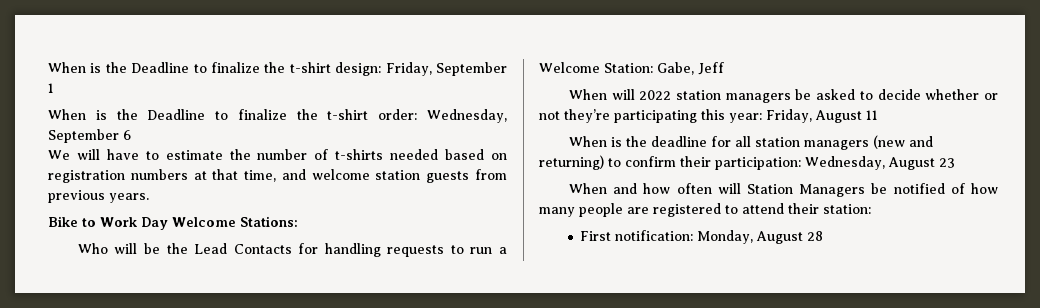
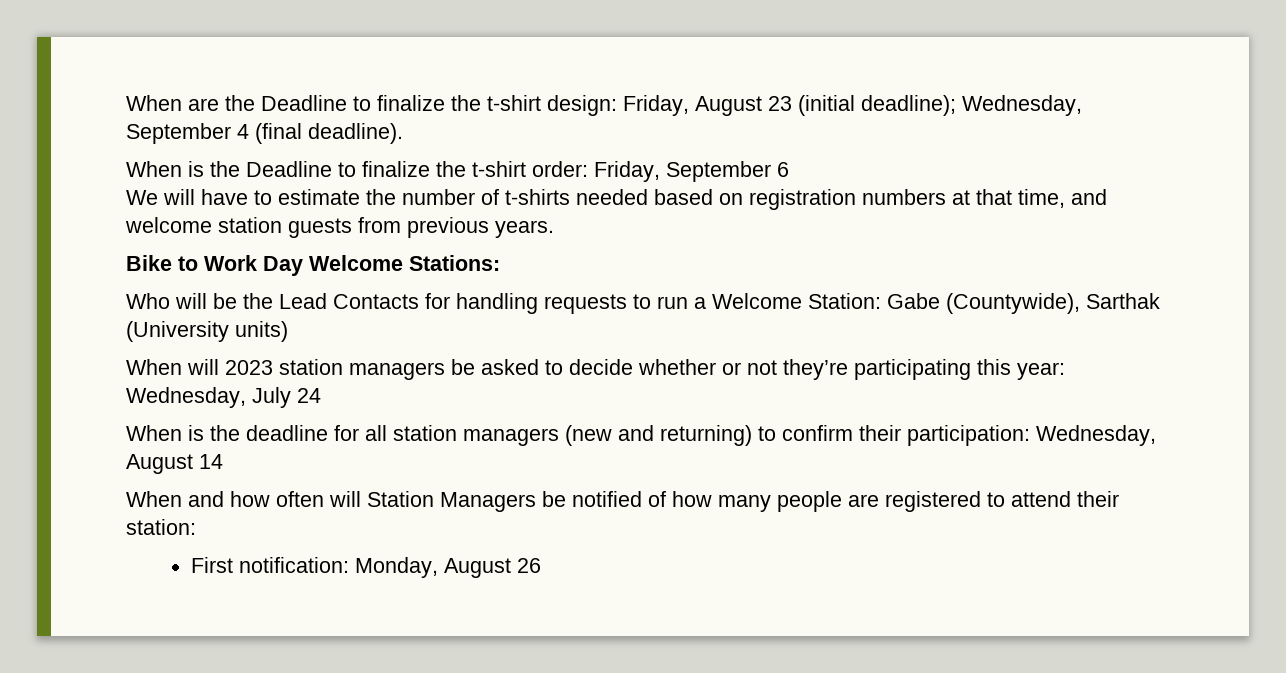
[48,62,102,73] When is -> [126,95,219,111] When are
[435,62,507,76] [48,83,54,93] September 1 -> [695,95,1082,116] [126,123,403,144] August 23 (initial deadline); Wednesday, September 4 (final deadline).
[426,109,507,123] Wednesday, -> [594,161,660,182] Friday,
[657,62,724,75] Gabe, Jeff -> [887,293,1160,314] [126,321,288,342] Gabe (Countywide), Sarthak (University units)
[639,90,672,100] 2022 -> [225,360,273,375] 2023
[766,109,878,123] Friday, August 11 -> [126,387,321,408] Wednesday, July 24
[939,158,955,168] 23 -> [199,454,223,469] 14
[807,231,824,241] 28 -> [516,558,541,573] 26

